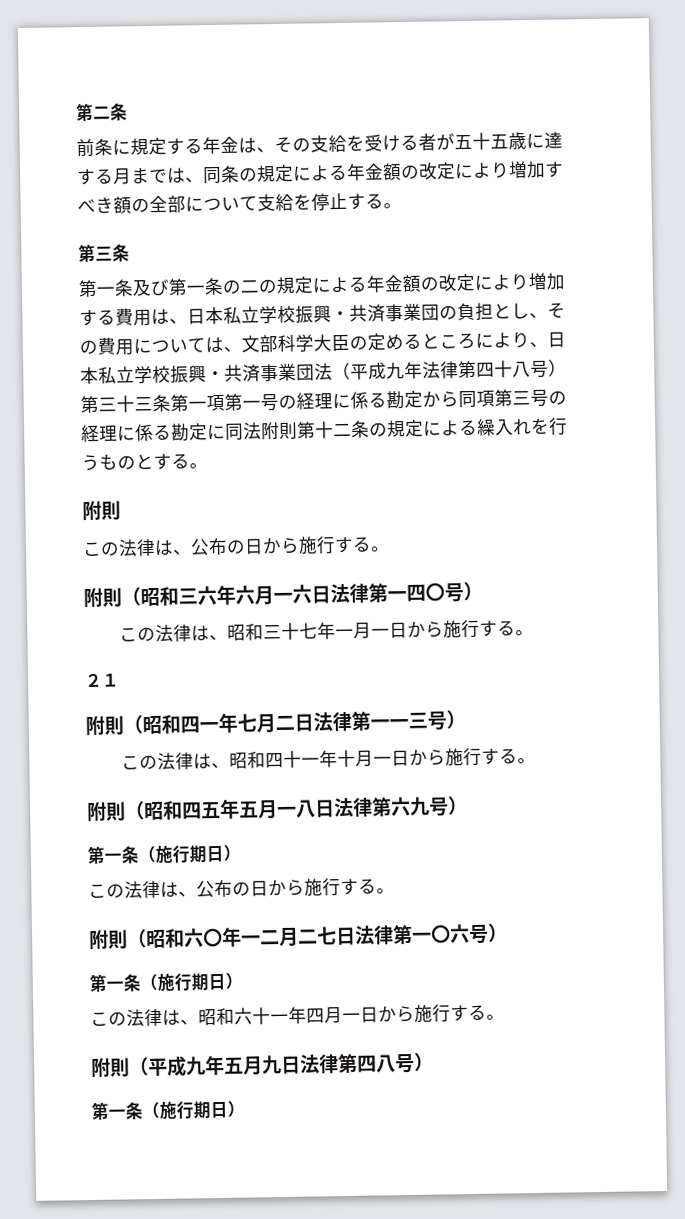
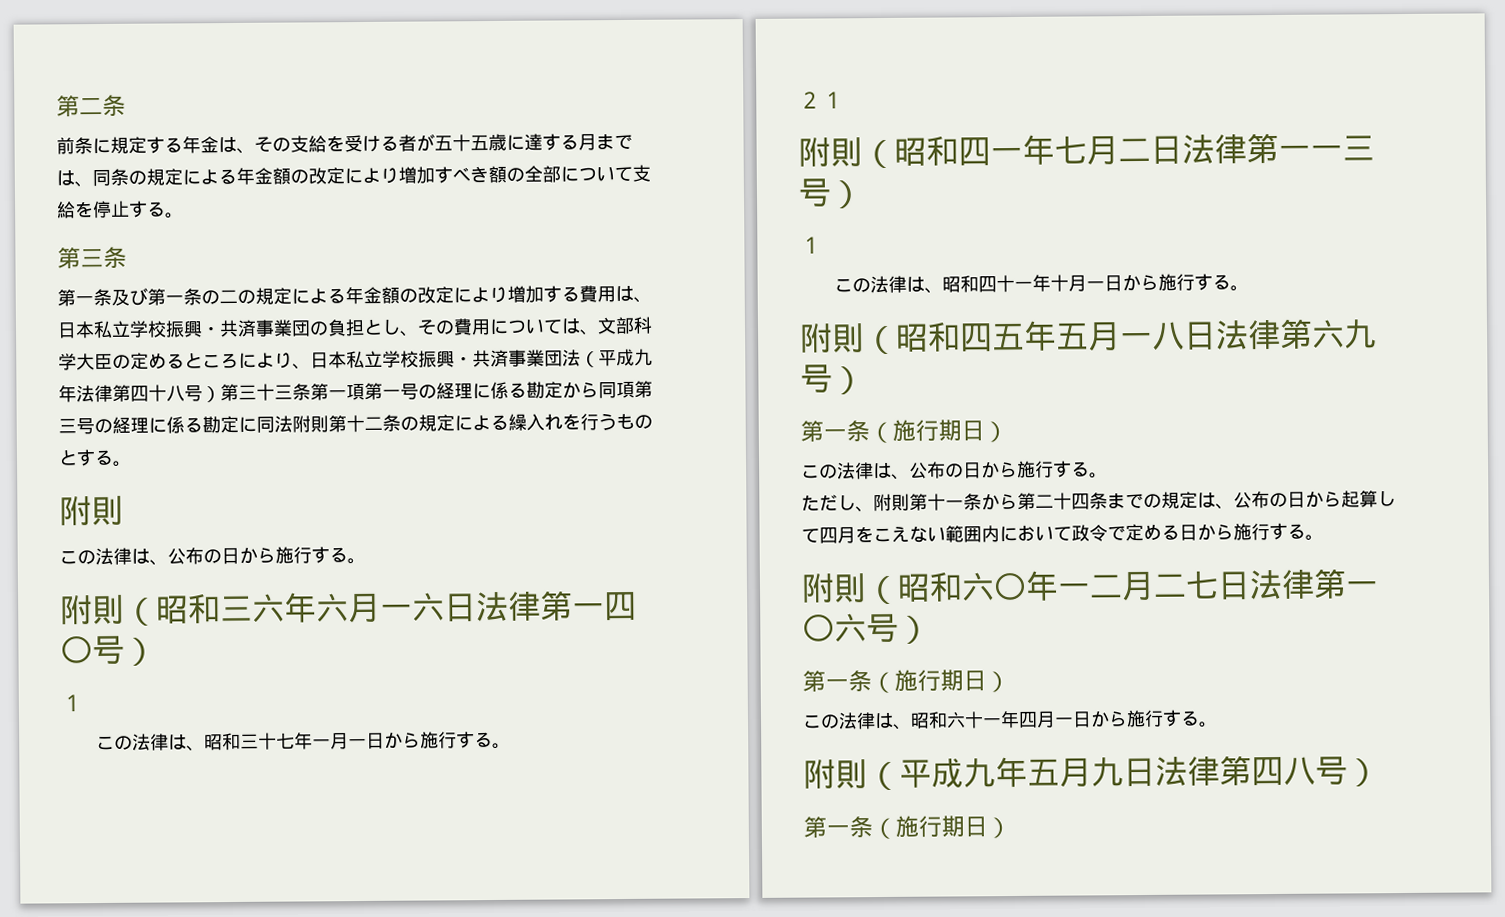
(483, 591) none -> [60,694,84,712] // １
(466, 720) none -> [799,236,823,254] // １
(395, 891) none -> [801,490,1396,513] [801,522,1324,544] // ただし、附則第十一条から第二十四条までの規定は、公布の日から起算して四月をこえない範囲内において政令で定める日から施行する。

